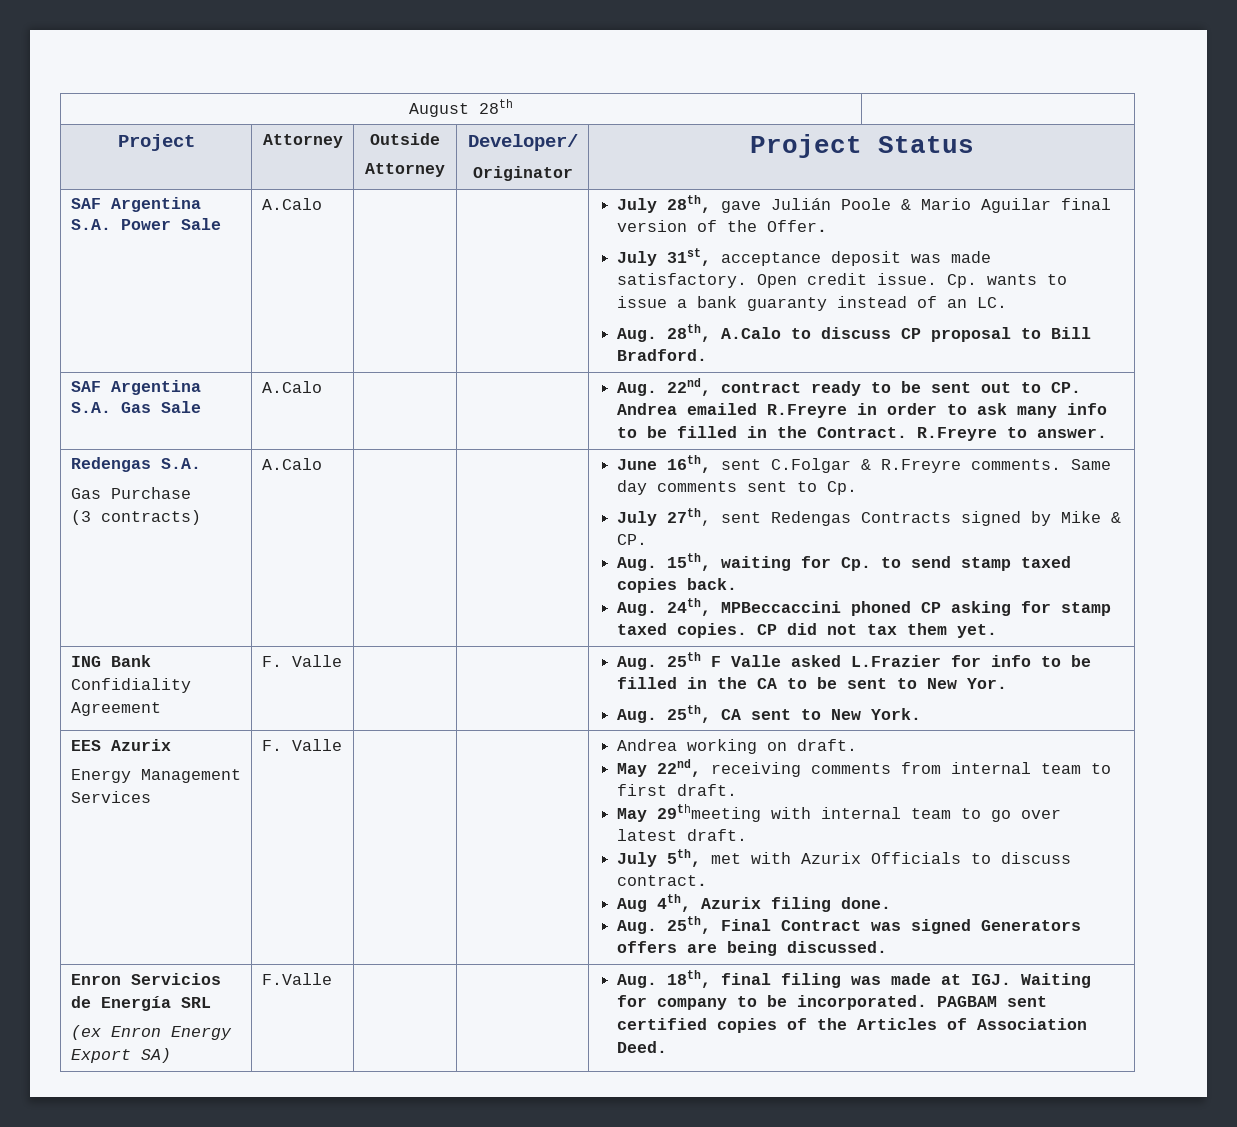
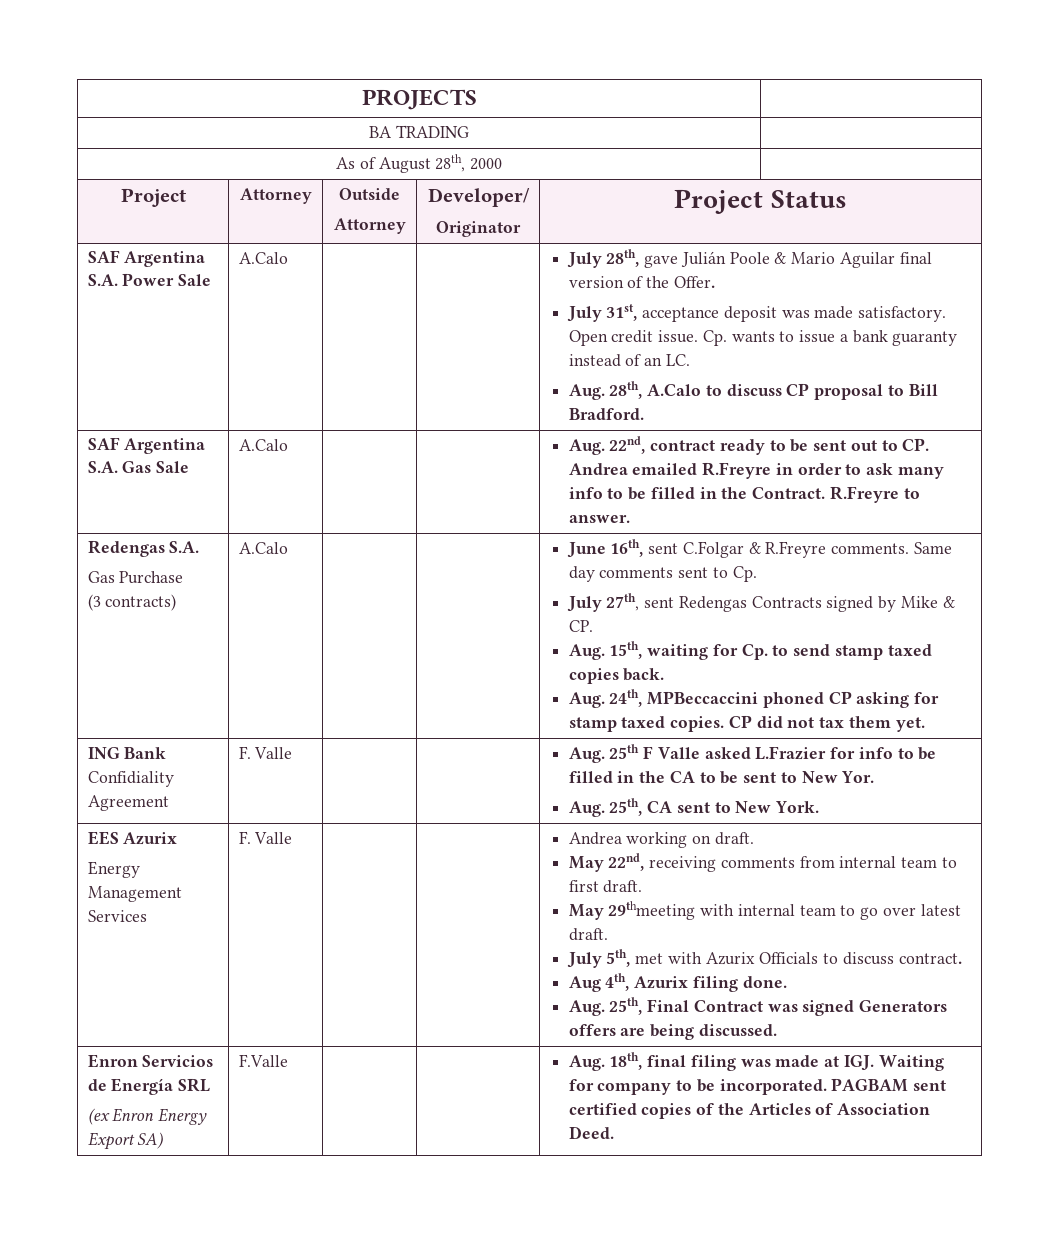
[409,99,513,117] August 28th -> [361,89,477,110] [369,125,469,138] [336,154,502,173] PROJECTS | // BA TRADING | // As of August 28th, 2000

